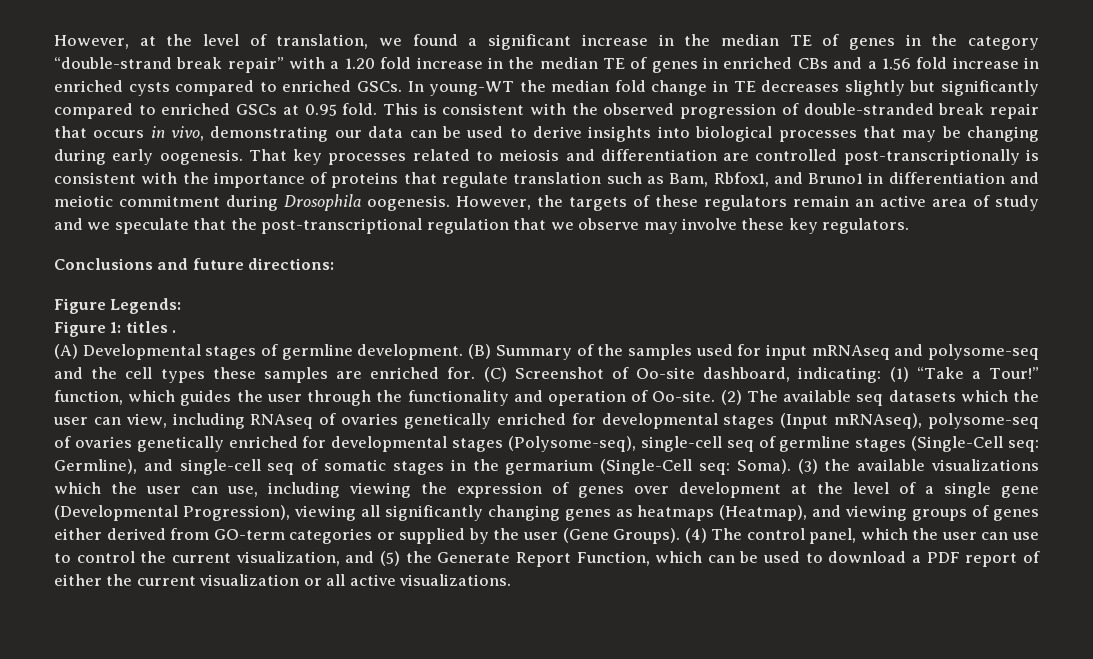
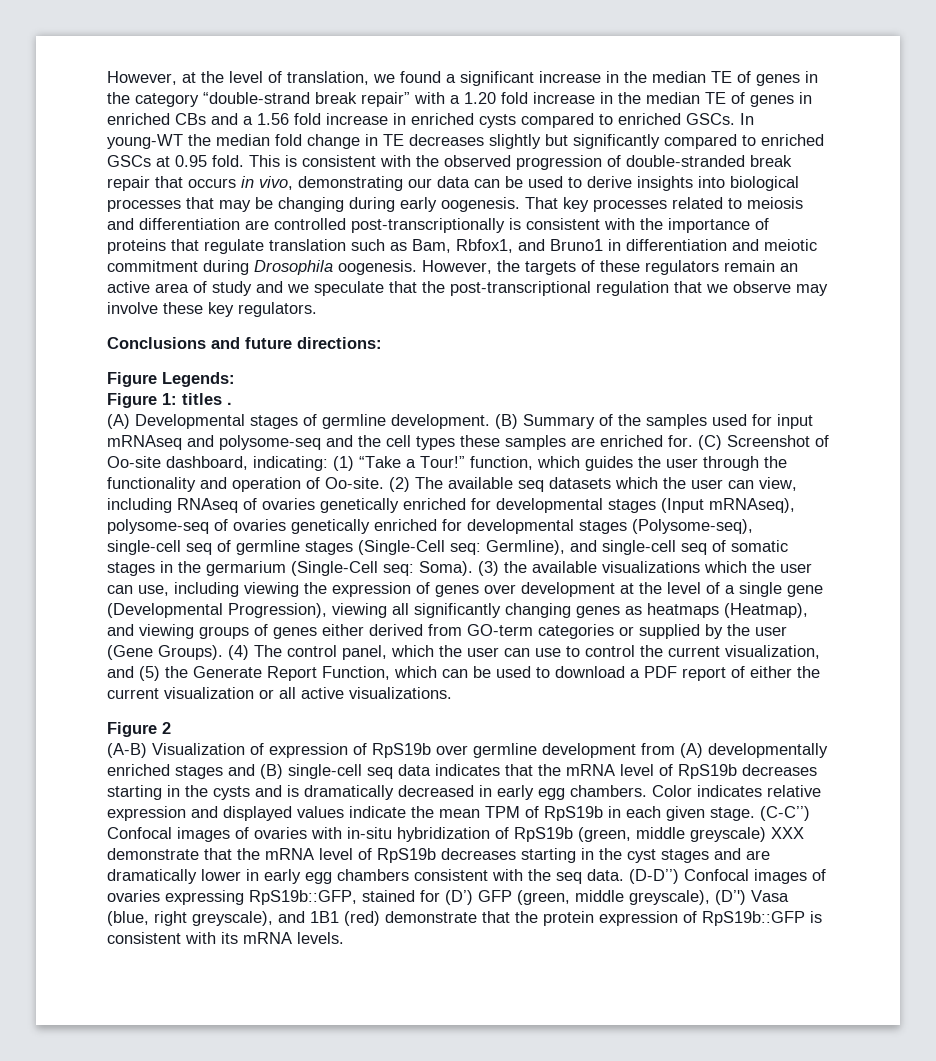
(512, 580) none -> [107,722,171,737] [107,743,828,758] [107,764,817,779] [107,785,821,800] [107,806,810,821] [107,827,804,842] [107,848,770,863] [107,869,826,884] [107,890,789,905] [107,911,822,926] [107,932,344,944] // Figure 2 // (A-B) Visualization of expression of RpS19b over germline development from (A) developmentally enriched stages and (B) single-cell seq data indicates that the mRNA level of RpS19b decreases starting in the cysts and is dramatically decreased in early egg chambers. Color indicates relative expression and displayed values indicate the mean TPM of RpS19b in each given stage. (C-C’’) Confocal images of ovaries with in-situ hybridization of RpS19b (green, middle greyscale) XXX demonstrate that the mRNA level of RpS19b decreases starting in the cyst stages and are dramatically lower in early egg chambers consistent with the seq data. (D-D’’) Confocal images of ovaries expressing RpS19b::GFP, stained for (D’) GFP (green, middle greyscale), (D’') Vasa (blue, right greyscale), and 1B1 (red) demonstrate that the protein expression of RpS19b::GFP is consistent with its mRNA levels.

